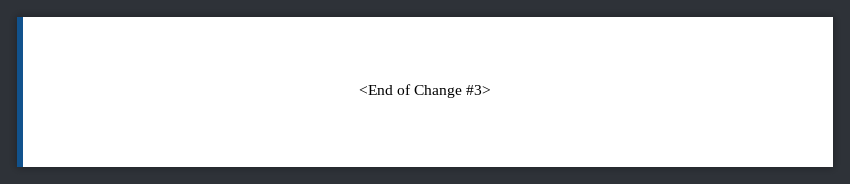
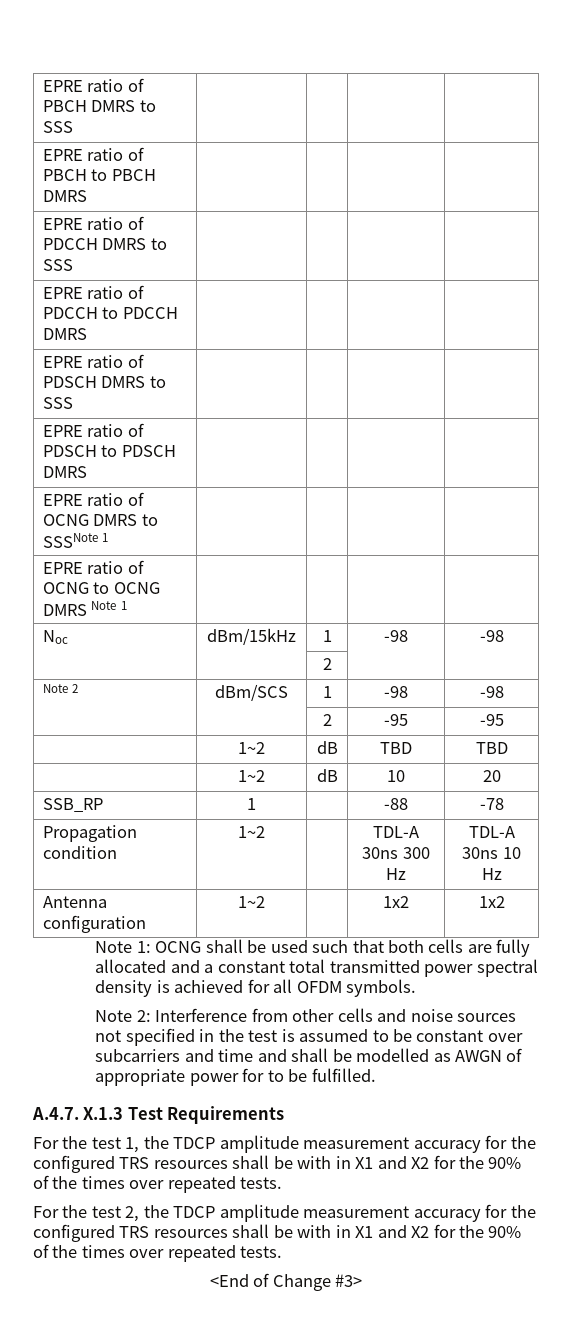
(358, 90) none -> [42,78,144,92] [42,100,156,112] [42,121,73,133] [42,147,144,161] [42,169,156,181] [42,190,87,202] [42,216,144,230] [42,238,167,250] [42,259,73,271] [42,285,144,299] [42,307,178,319] [42,328,87,340] [42,354,144,368] [42,376,166,388] [42,397,73,409] [42,423,144,437] [42,445,176,457] [42,466,87,478] [42,492,144,506] [42,514,158,526] [42,533,109,548] [42,560,144,574] [42,582,160,594] [42,601,127,616] [42,630,68,644] [206,628,296,645] [322,630,332,642] [384,630,408,642] [479,630,504,642] [322,658,332,670] [42,684,79,693] [214,684,288,701] [322,686,332,698] [384,686,408,698] [479,686,504,698] [322,714,332,726] [384,714,408,726] [479,714,504,726] [237,742,265,754] [316,741,338,754] [380,742,412,754] [475,742,508,754] [237,770,265,782] [316,769,338,782] [387,770,405,782] [482,770,501,782] [42,798,103,812] [246,798,256,810] [384,798,408,810] [479,798,504,810] [42,825,137,842] [42,846,117,859] [237,826,265,838] [373,826,419,838] [362,847,430,859] [386,868,406,880] [468,826,515,838] [462,847,521,859] [481,868,502,880] [42,896,107,908] [42,915,146,933] [237,896,265,908] [383,896,409,908] [478,896,505,908] [95,939,531,957] [95,959,538,977] [95,979,417,997] [95,1008,517,1022] [95,1028,523,1046] [95,1048,523,1062] [95,1068,376,1086] [32,1106,285,1124] [33,1135,536,1153] [33,1155,522,1173] [33,1175,283,1193] [33,1204,536,1222] [33,1224,522,1242] [33,1244,283,1262] EPRE ratio of PBCH DMRS to SSS | | | | // EPRE ratio of PBCH to PBCH DMRS | | | | // EPRE ratio of PDCCH DMRS to SSS | | | | // EPRE ratio of PDCCH to PDCCH DMRS | | | | // EPRE ratio of PDSCH DMRS to SSS | | | | // EPRE ratio of PDSCH to PDSCH DMRS | | | | // EPRE ratio of OCNG DMRS to SSSNote 1 | | | | // EPRE ratio of OCNG to OCNG DMRS Note 1 | | | | // Noc | dBm/15kHz | 1 | -98 | -98 // | | 2 | | // Note 2 | dBm/SCS | 1 | -98 | -98 // | | 2 | -95 | -95 // | 1~2 | dB | TBD | TBD // | 1~2 | dB | 10 | 20 // SSB_RP | 1 | | -88 | -78 // Propagation condition | 1~2 | | TDL-A 30ns 300 Hz | TDL-A 30ns 10 Hz // Antenna configuration | 1~2 | | 1x2 | 1x2 // Note 1: OCNG shall be used such that both cells are fully allocated and a constant total transmitted power spectral density is achieved for all OFDM symbols. // Note 2: Interference from other cells and noise sources not specified in the test is assumed to be constant over subcarriers and time and shall be modelled as AWGN of appropriate power for to be fulfilled. // A.4.7. X.1.3 Test Requirements // For the test 1, the TDCP amplitude measurement accuracy for the configured TRS resources shall be with in X1 and X2 for the 90% of the times over repeated tests. // For the test 2, the TDCP amplitude measurement accuracy for the configured TRS resources shall be with in X1 and X2 for the 90% of the times over repeated tests. //

